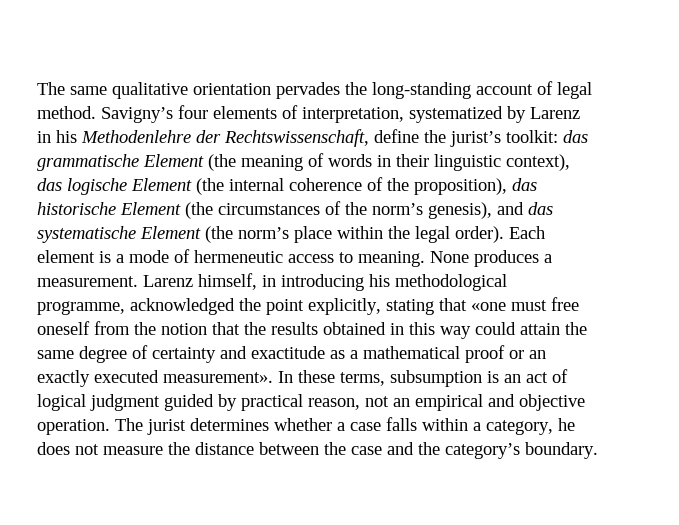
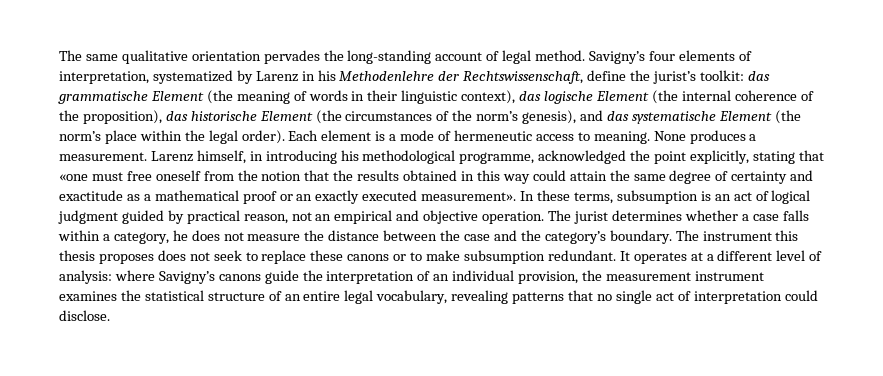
(598, 450) none -> [675,230,799,241] [59,250,823,264] [59,270,764,284] [59,290,818,304] [59,310,110,321] The instrument this thesis proposes does not seek to replace these canons or to make subsumption redundant. It operates at a different level of analysis: where Savigny’s canons guide the interpretation of an individual provision, the measurement instrument examines the statistical structure of an entire legal vocabulary, revealing patterns that no single act of interpretation could disclose.

